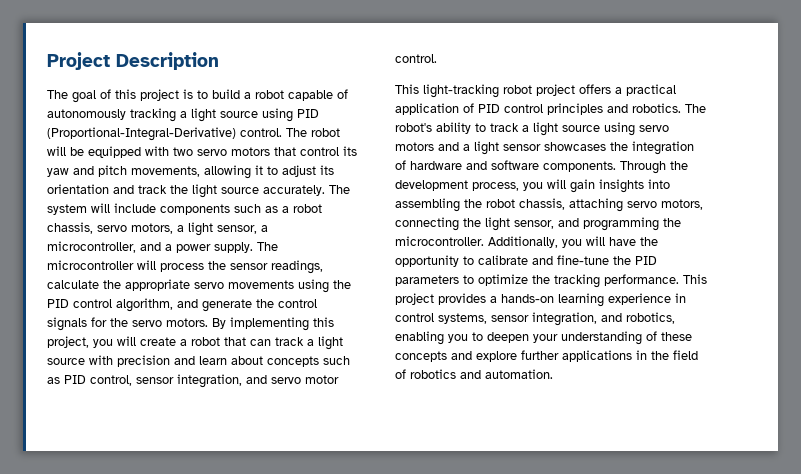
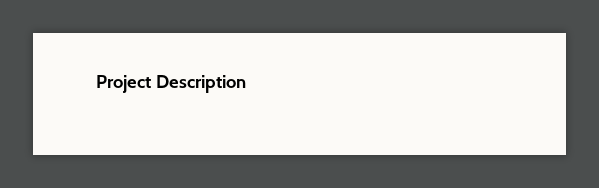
[47,89,348,103] [47,108,319,122] [47,127,340,141] [47,146,357,158] [47,165,334,179] [47,184,350,198] [47,203,322,215] [47,222,268,236] [47,241,278,253] [47,260,323,274] [47,279,351,293] [47,298,317,312] [47,317,334,331] [47,336,343,350] [47,355,350,367] [47,374,339,388] [395,54,437,63] [395,84,676,98] [395,103,706,115] [395,122,669,136] [395,141,694,155] [395,160,688,174] [395,179,670,193] [395,198,703,212] [395,217,681,231] [395,236,658,248] [395,255,657,267] [395,274,707,288] [395,293,686,307] [395,312,675,326] [395,331,692,345] [395,350,698,362] [395,369,553,379] // The goal of this project is to build a robot capable of autonomously tracking a light source using PID (Proportional-Integral-Derivative) control. The robot will be equipped with two servo motors that control its yaw and pitch movements, allowing it to adjust its orientation and track the light source accurately. The system will include components such as a robot chassis, servo motors, a light sensor, a microcontroller, and a power supply. The microcontroller will process the sensor readings, calculate the appropriate servo movements using the PID control algorithm, and generate the control signals for the servo motors. By implementing this project, you will create a robot that can track a light source with precision and learn about concepts such as PID control, sensor integration, and servo motor control. // This light-tracking robot project offers a practical application of PID control principles and robotics. The robot's ability to track a light source using servo motors and a light sensor showcases the integration of hardware and software components. Through the development process, you will gain insights into assembling the robot chassis, attaching servo motors, connecting the light sensor, and programming the microcontroller. Additionally, you will have the opportunity to calibrate and fine-tune the PID parameters to optimize the tracking performance. This project provides a hands-on learning experience in control systems, sensor integration, and robotics, enabling you to deepen your understanding of these concepts and explore further applications in the field of robotics and automation. -> (246, 84) none

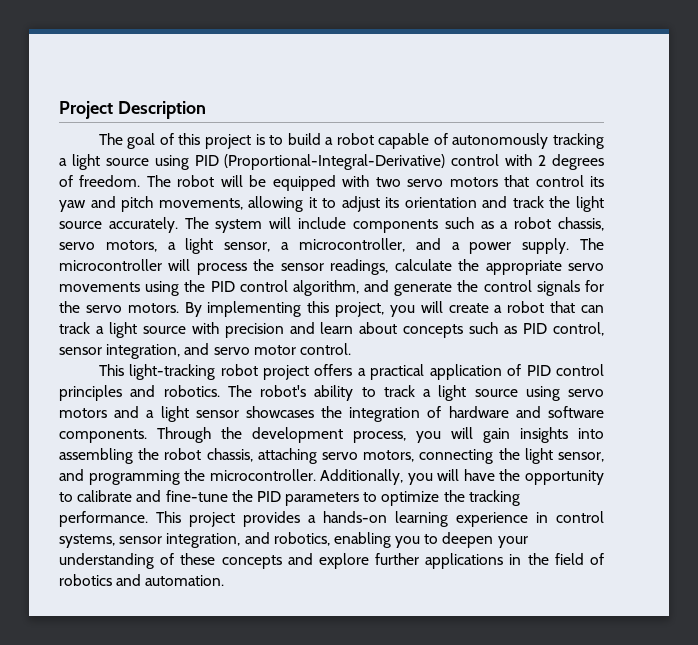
(246, 84) none -> [98,133,604,149] [59,154,605,170] [59,175,604,191] [59,196,605,212] [59,217,604,233] [59,238,604,254] [59,259,605,275] [59,280,604,296] [59,301,605,317] [59,322,604,338] [59,343,351,359] [98,364,604,380] [59,385,604,401] [59,406,604,422] [59,427,604,443] [59,448,604,464] [59,469,604,485] [59,490,520,506] [59,511,604,527] [59,532,528,548] [59,553,604,569] [59,574,225,586] // The goal of this project is to build a robot capable of autonomously tracking a light source using PID (Proportional-Integral-Derivative) control with 2 degrees of freedom. The robot will be equipped with two servo motors that control its yaw and pitch movements, allowing it to adjust its orientation and track the light source accurately. The system will include components such as a robot chassis, servo motors, a light sensor, a microcontroller, and a power supply. The microcontroller will process the sensor readings, calculate the appropriate servo movements using the PID control algorithm, and generate the control signals for the servo motors. By implementing this project, you will create a robot that can track a light source with precision and learn about concepts such as PID control, sensor integration, and servo motor control. // This light-tracking robot project offers a practical application of PID control principles and robotics. The robot's ability to track a light source using servo motors and a light sensor showcases the integration of hardware and software components. Through the development process, you will gain insights into assembling the robot chassis, attaching servo motors, connecting the light sensor, and programming the microcontroller. Additionally, you will have the opportunity to calibrate and fine-tune the PID parameters to optimize the tracking performance. This project provides a hands-on learning experience in control systems, sensor integration, and robotics, enabling you to deepen your understanding of these concepts and explore further applications in the field of robotics and automation.

